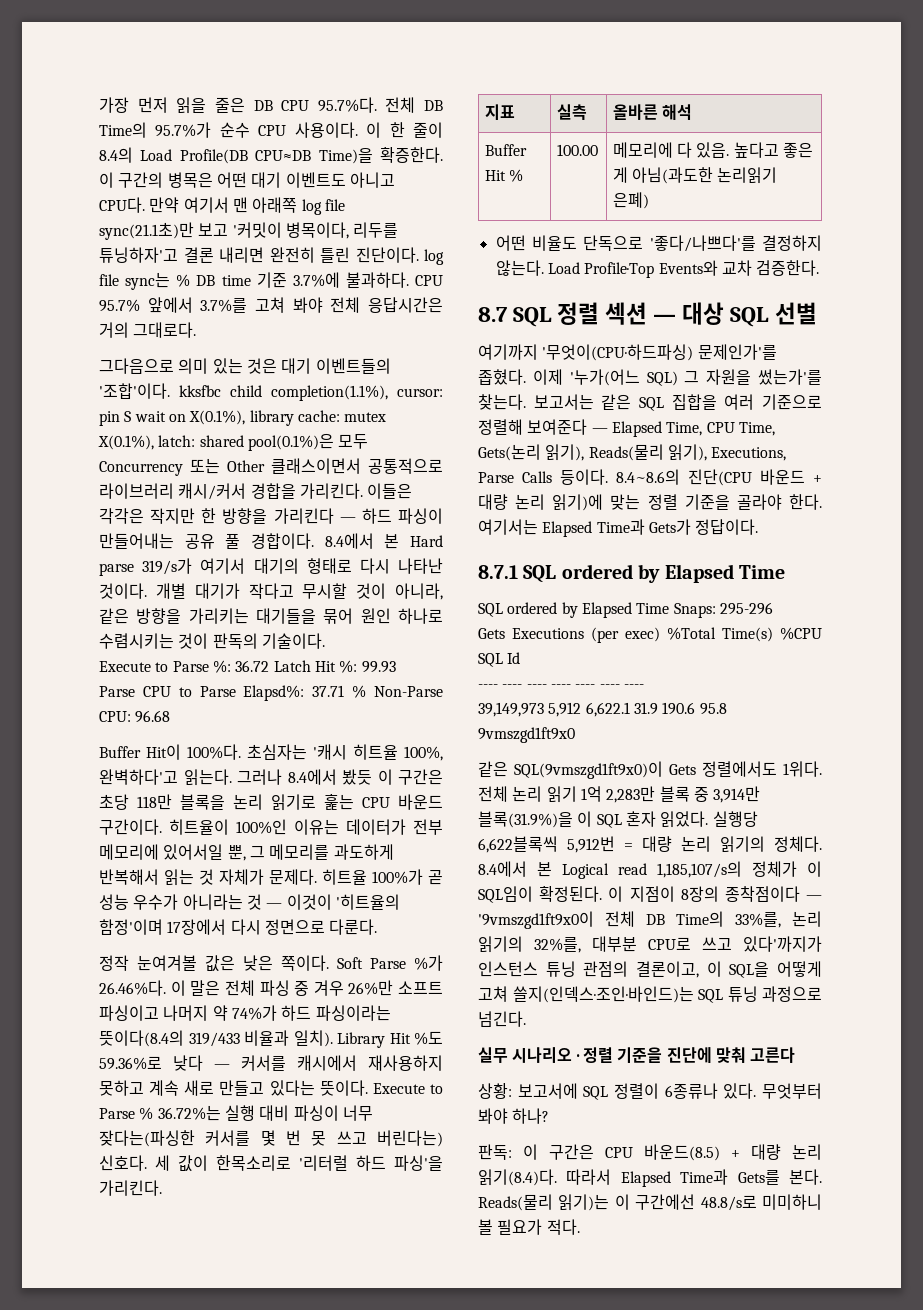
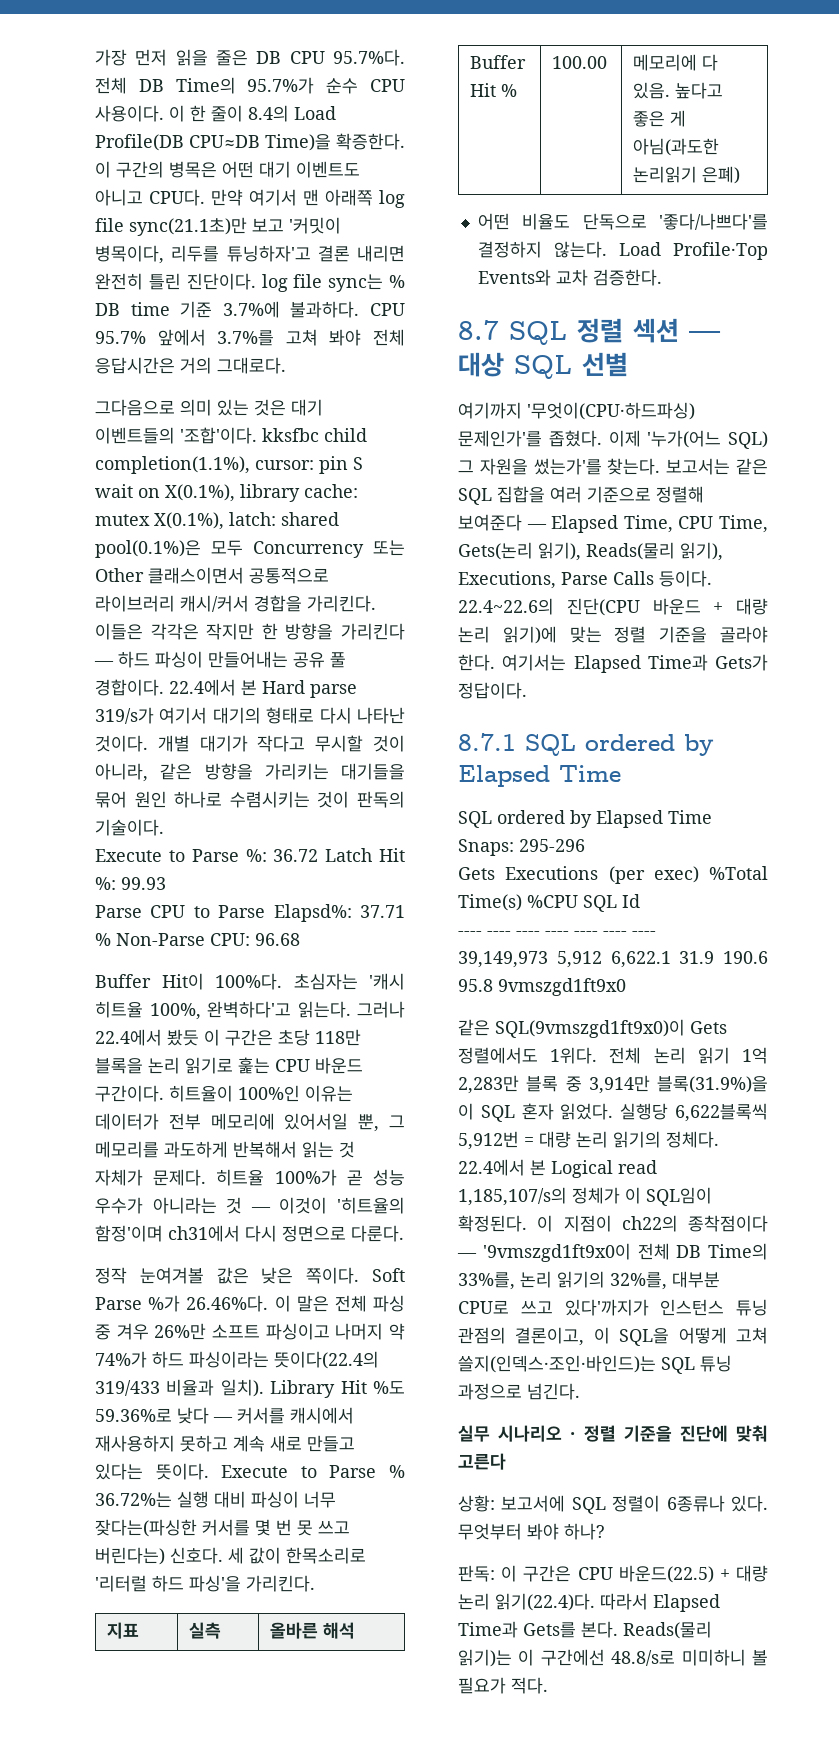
[324,533,374,549] 8.4에서 -> [169,679,236,696] 22.4에서
[287,769,337,785] 8.4에서 -> [95,1029,162,1046] 22.4에서
[167,919,227,935] 17장에서 -> [168,1225,240,1242] ch31에서
[99,1030,184,1047] 뜻이다(8.4의 -> [274,1351,379,1369] 뜻이다(22.4의
[616,469,680,485] 8.4~8.6의 -> [458,598,554,615] 22.4~22.6의
[478,861,527,877] 8.4에서 -> [458,1159,525,1176] 22.4에서
[680,886,719,902] 8장의 -> [621,1215,678,1232] ch22의
[644,1144,822,1161] [478,1169,557,1186] 바운드(8.5) + 대량 논리 읽기(8.4)다. -> [618,1565,768,1583] [458,1593,595,1611] 바운드(22.5) + 대량 논리 읽기(22.4)다.

